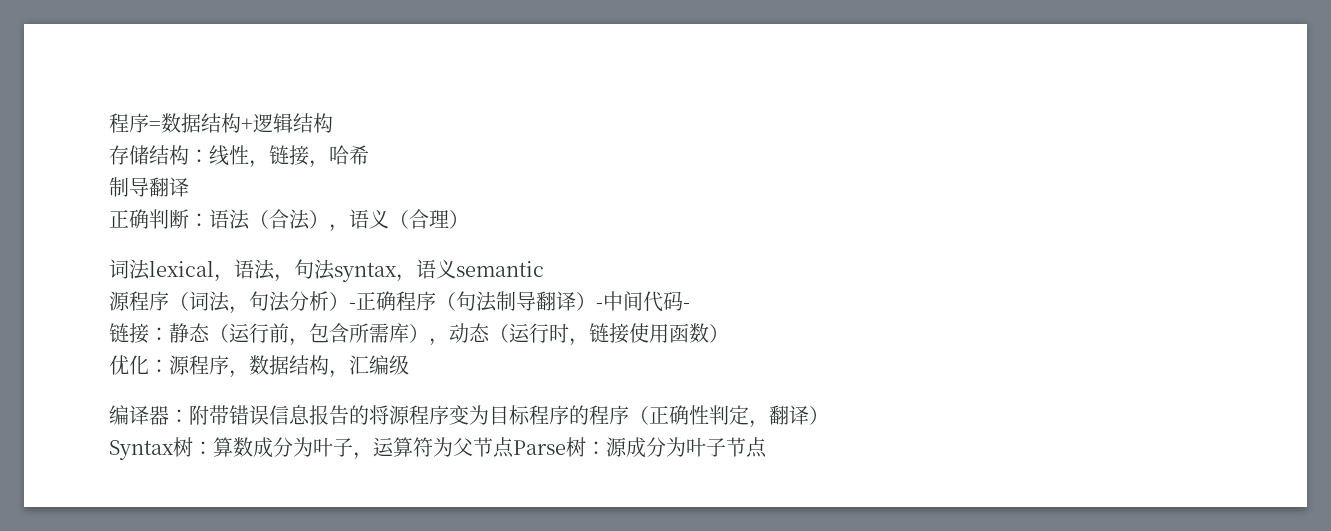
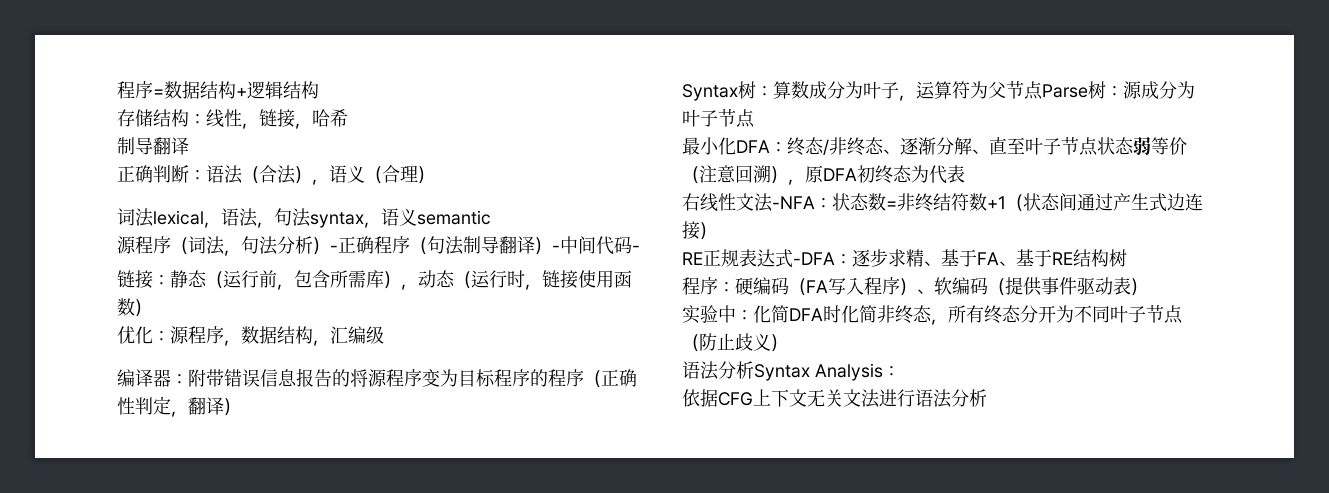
(767, 447) none -> [682,137,1187,156] [682,165,965,185] [682,193,1203,212] [682,221,717,240] [682,249,1127,268] [682,277,1148,296] [682,305,1183,325] [682,333,788,352] [682,361,900,381] [682,389,987,408] // 最小化DFA：终态/非终态、逐渐分解、直至叶子节点状态弱等价（注意回溯），原DFA初终态为代表 // 右线性文法-NFA：状态数=非终结符数+1（状态间通过产生式边连接） // RE正规表达式-DFA：逐步求精、基于FA、基于RE结构树 // 程序：硬编码（FA写入程序）、软编码（提供事件驱动表） // 实验中：化简DFA时化简非终态，所有终态分开为不同叶子节点（防止歧义） // 语法分析Syntax Analysis： // 依据CFG上下文无关文法进行语法分析

